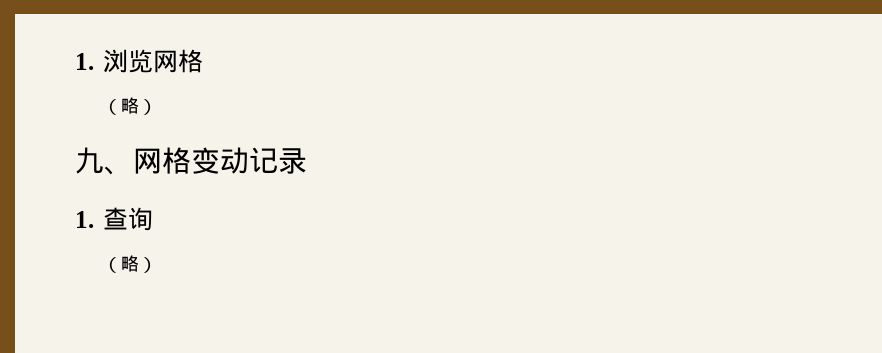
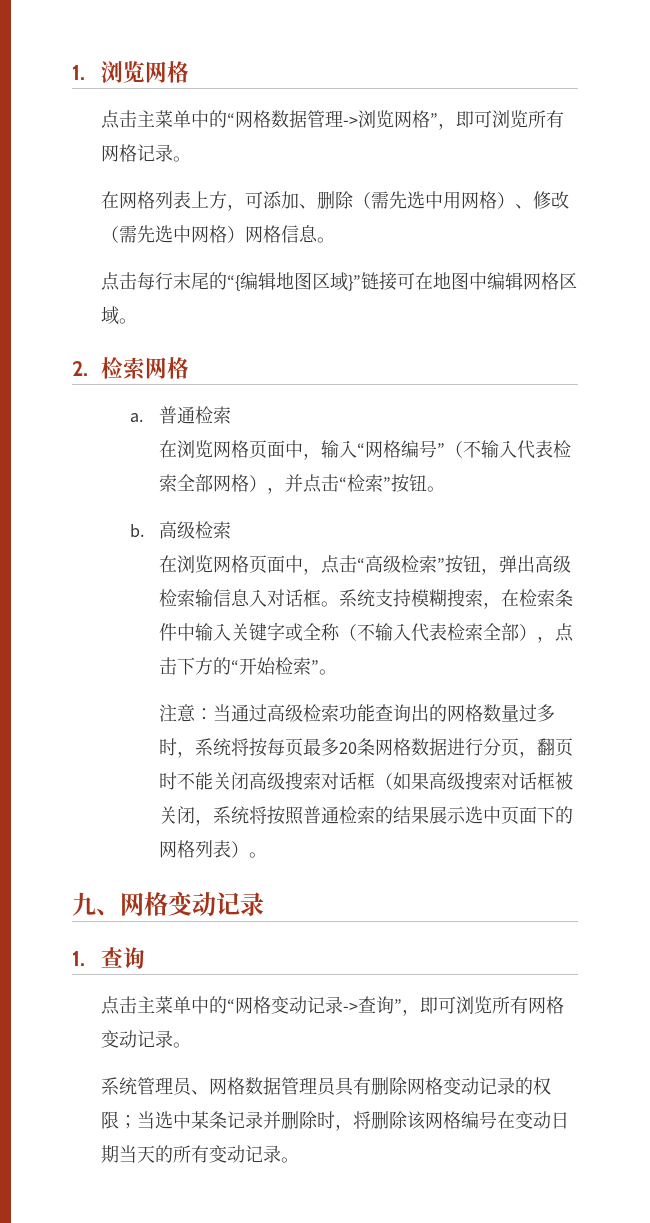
[102,97,157,115] （略） -> [100,110,564,130] [100,144,191,162] [100,191,569,211] [100,225,335,243] [100,272,577,291] [100,306,137,325] [72,357,189,380] [129,406,231,424] [158,440,571,460] [158,474,445,494] [129,521,231,539] [158,555,571,575] [158,589,573,609] [158,622,574,643] [158,657,337,675] [158,704,555,722] [158,738,573,758] [158,772,573,790] [158,806,573,826] [158,840,267,858] 点击主菜单中的“网格数据管理->浏览网格”，即可浏览所有网格记录。 // 在网格列表上方，可添加、删除（需先选中用网格）、修改（需先选中网格）网格信息。 // 点击每行末尾的“{编辑地图区域}”链接可在地图中编辑网格区域。 // 2.检索网格 // a.普通检索 // 在浏览网格页面中，输入“网格编号”（不输入代表检索全部网格），并点击“检索”按钮。 // b.高级检索 // 在浏览网格页面中，点击“高级检索”按钮，弹出高级检索输信息入对话框。系统支持模糊搜索，在检索条件中输入关键字或全称（不输入代表检索全部），点击下方的“开始检索”。 // 注意：当通过高级检索功能查询出的网格数量过多时，系统将按每页最多20条网格数据进行分页，翻页时不能关闭高级搜索对话框（如果高级搜索对话框被关闭，系统将按照普通检索的结果展示选中页面下的网格列表）。
[102,255,157,273] （略） -> [100,996,564,1016] [100,1030,191,1048] [100,1077,551,1096] [100,1111,569,1131] [100,1145,299,1163] 点击主菜单中的“网格变动记录->查询”，即可浏览所有网格变动记录。 // 系统管理员、网格数据管理员具有删除网格变动记录的权限；当选中某条记录并删除时，将删除该网格编号在变动日期当天的所有变动记录。

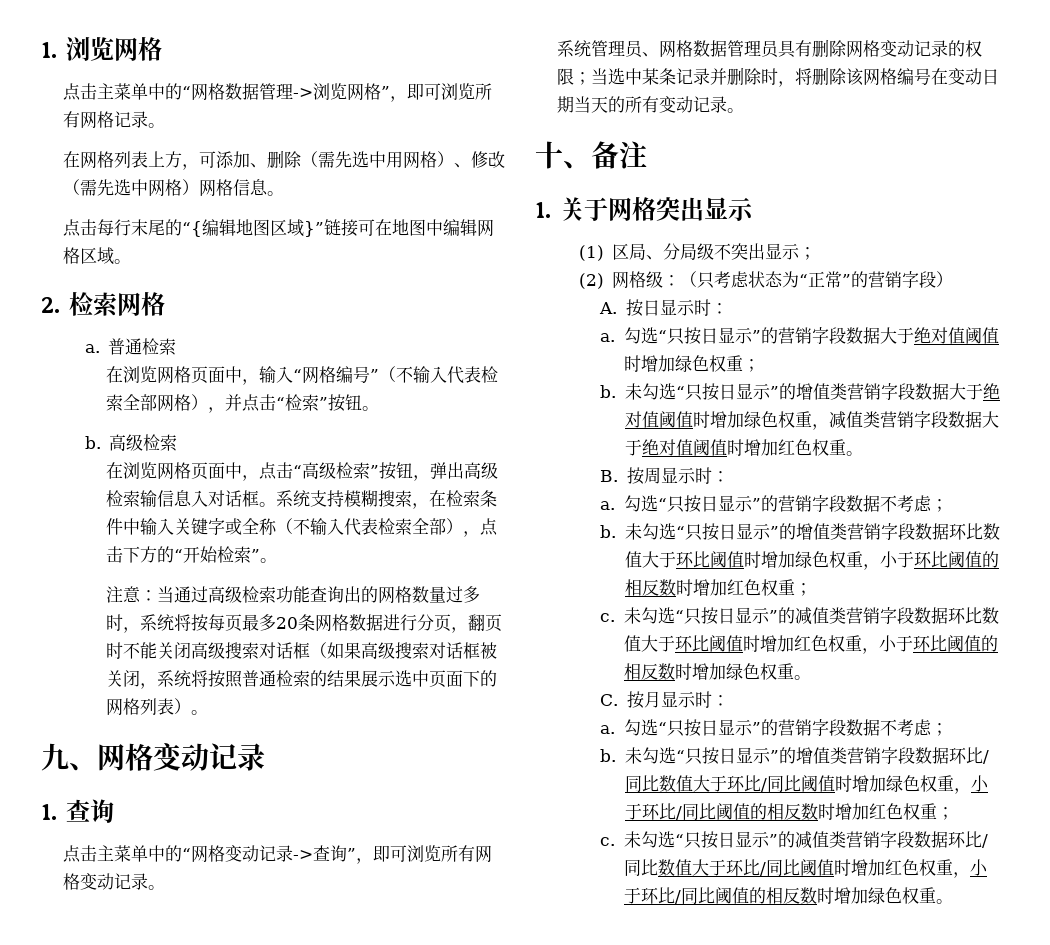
(299, 1160) none -> [535,141,647,169] [535,197,754,221] [578,243,817,261] [578,271,954,289] [599,299,728,317] [600,327,999,345] [623,355,760,372] [600,383,1000,401] [624,411,999,430] [624,439,863,456] [600,467,729,485] [600,495,948,513] [600,523,1000,541] [624,551,999,570] [624,579,812,596] [600,607,999,625] [623,635,998,654] [623,663,811,680] [600,691,729,709] [600,719,948,737] [600,747,989,765] [624,775,989,794] [624,803,954,820] [600,831,988,849] [623,859,988,878] [623,887,953,904] // 十、备注 // 1.关于网格突出显示 // (1)区局、分局级不突出显示； // (2)网格级：（只考虑状态为“正常”的营销字段） // A.按日显示时： // a.勾选“只按日显示”的营销字段数据大于绝对值阈值时增加绿色权重； // b.未勾选“只按日显示”的增值类营销字段数据大于绝对值阈值时增加绿色权重，减值类营销字段数据大于绝对值阈值时增加红色权重。 // B.按周显示时： // a.勾选“只按日显示”的营销字段数据不考虑； // b.未勾选“只按日显示”的增值类营销字段数据环比数值大于环比阈值时增加绿色权重，小于环比阈值的相反数时增加红色权重； // c.未勾选“只按日显示”的减值类营销字段数据环比数值大于环比阈值时增加红色权重，小于环比阈值的相反数时增加绿色权重。 // C.按月显示时： // a.勾选“只按日显示”的营销字段数据不考虑； // b.未勾选“只按日显示”的增值类营销字段数据环比/同比数值大于环比/同比阈值时增加绿色权重，小于环比/同比阈值的相反数时增加红色权重； // c.未勾选“只按日显示”的减值类营销字段数据环比/同比数值大于环比/同比阈值时增加红色权重，小于环比/同比阈值的相反数时增加绿色权重。

